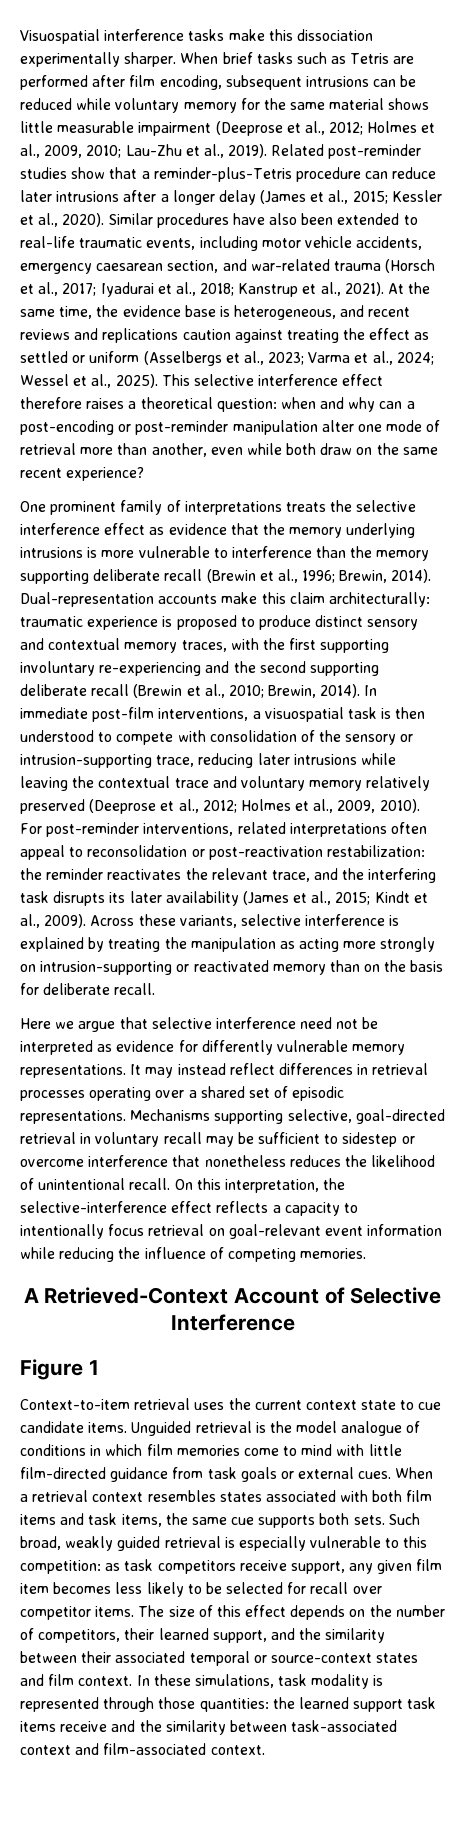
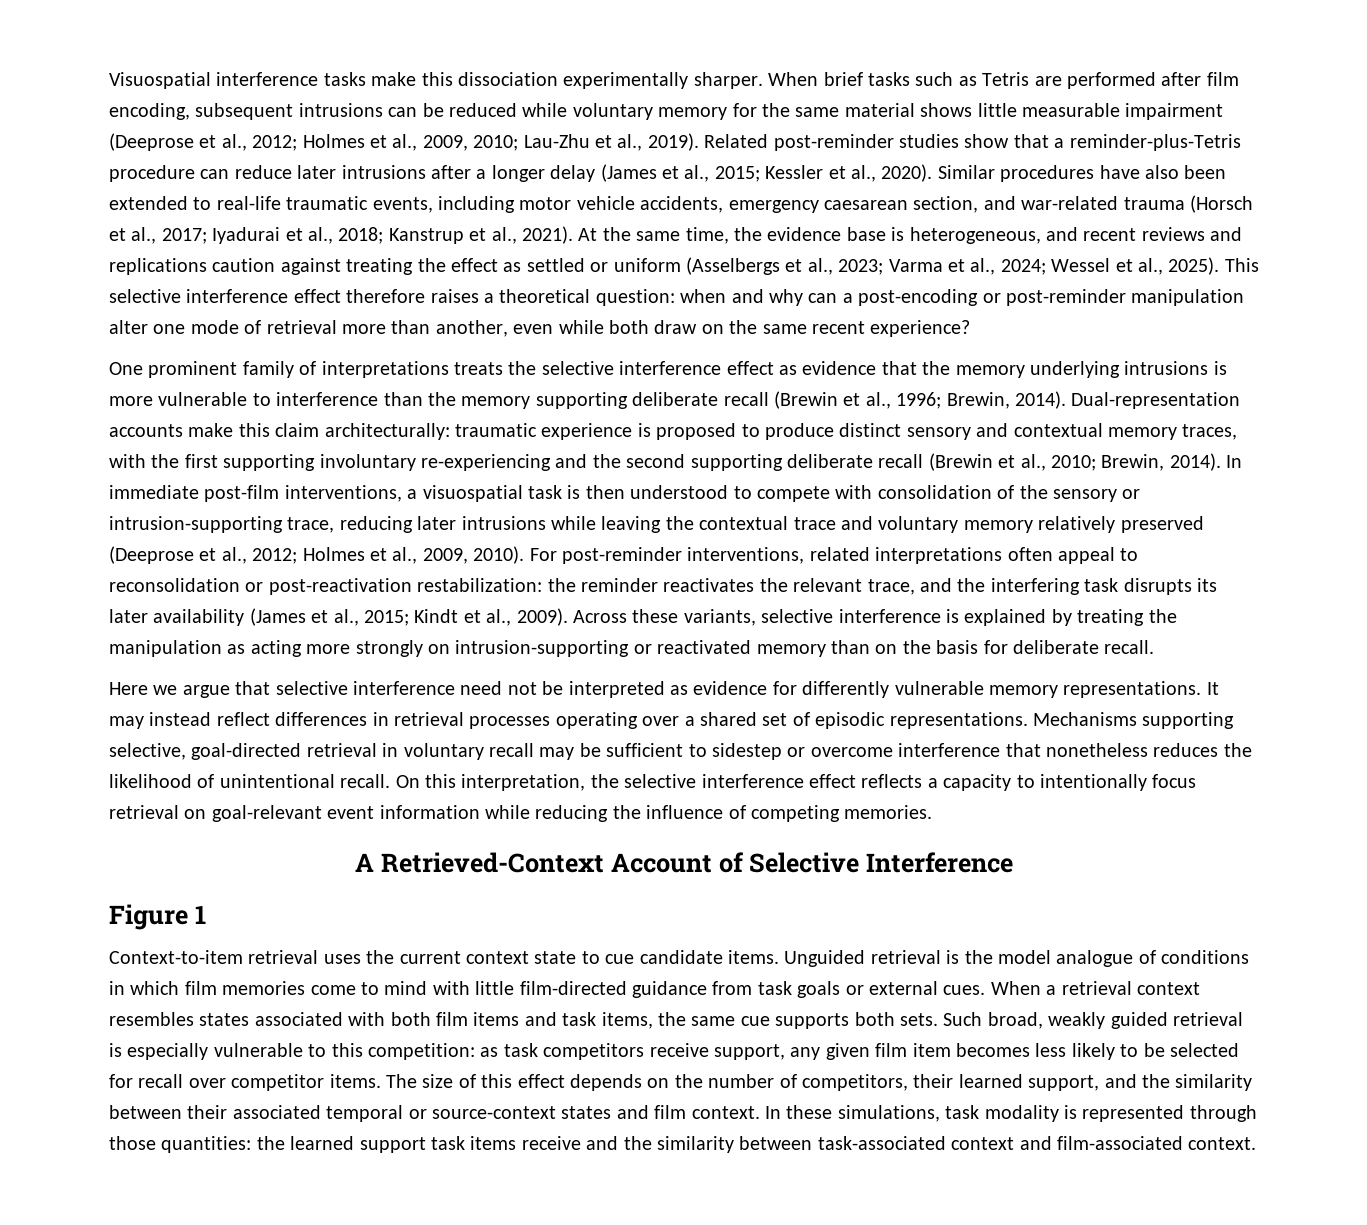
[20,1201,167,1213] selective-interference -> [624,774,804,788] selective interference

